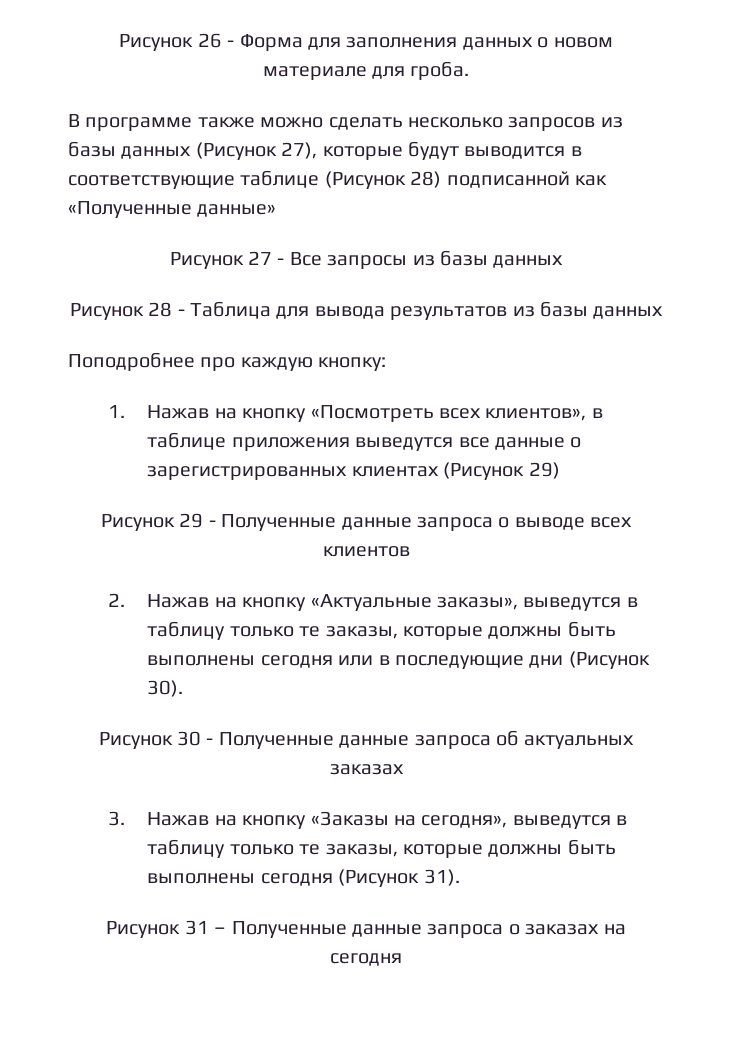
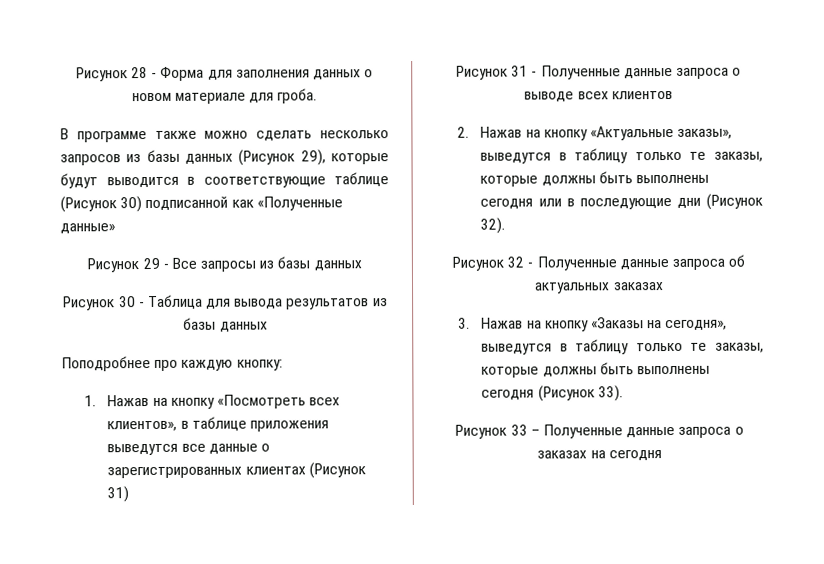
[119,33,222,51] Рисунок 26 -> [75,67,149,82] Рисунок 28
[281,142,318,159] 27), -> [300,149,326,166] 29),
[410,171,442,188] 28) -> [120,196,143,213] 30)
[248,251,272,265] 27 -> [142,257,160,270] 29
[148,302,173,317] 28 -> [118,296,136,308] 30
[528,462,560,479] [100,513,204,531] 29) // Рисунок 29 -> [107,486,130,503] [455,65,529,80] 31) // Рисунок 31
[147,680,184,697] [98,731,201,749] 30). // Рисунок 30 -> [480,217,506,234] [451,256,525,271] 32). // Рисунок 32
[423,869,460,886] [106,920,209,938] 31). // Рисунок 31 -> [597,385,623,402] [455,424,528,439] 33). // Рисунок 33

